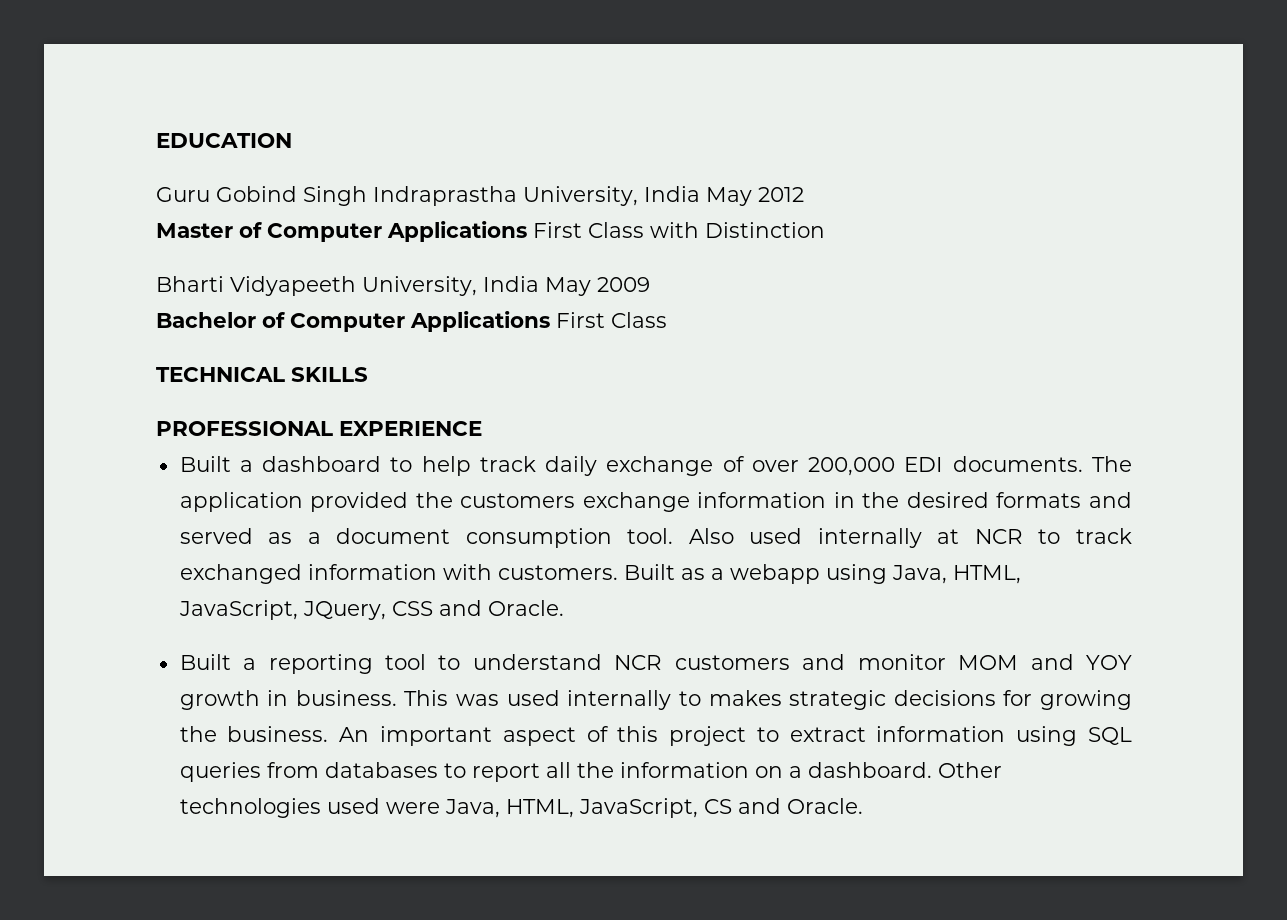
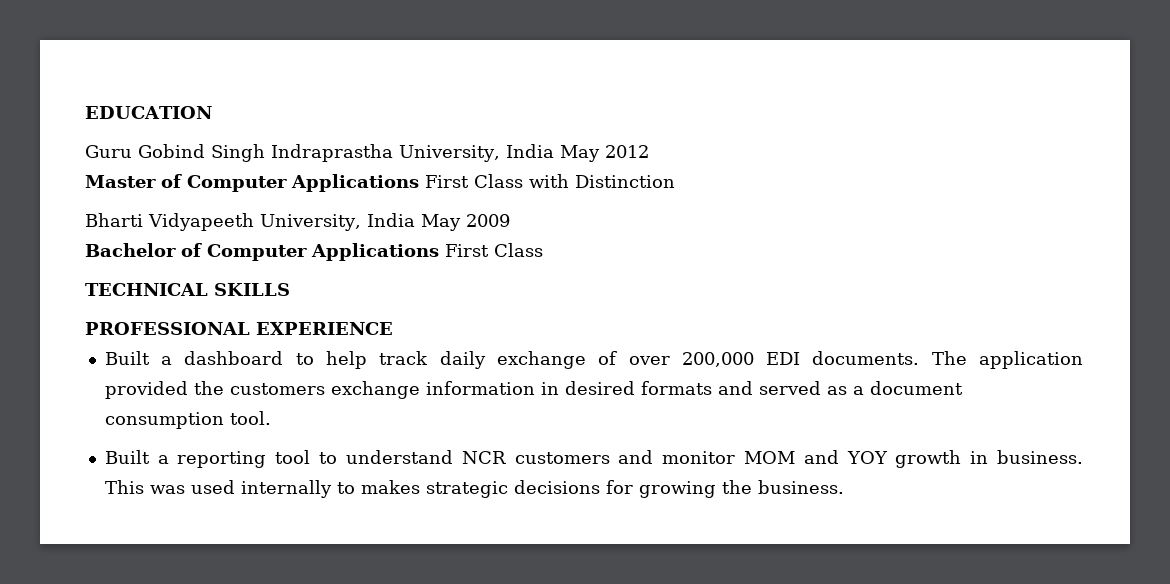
[862,492,900,508] the -> (559, 388) none
[688,528,1133,548] [179,564,1021,584] [178,600,564,620] Also used internally at NCR to track exchanged information with customers. Built as a webapp using Java, HTML, JavaScript, JQuery, CSS and Oracle. -> (271, 418) none
[339,726,1133,746] [179,762,1002,782] [179,798,863,818] An important aspect of this project to extract information using SQL queries from databases to report all the information on a dashboard. Other technologies used were Java, HTML, JavaScript, CS and Oracle. -> (844, 487) none

